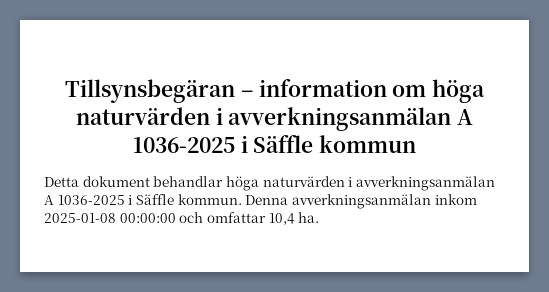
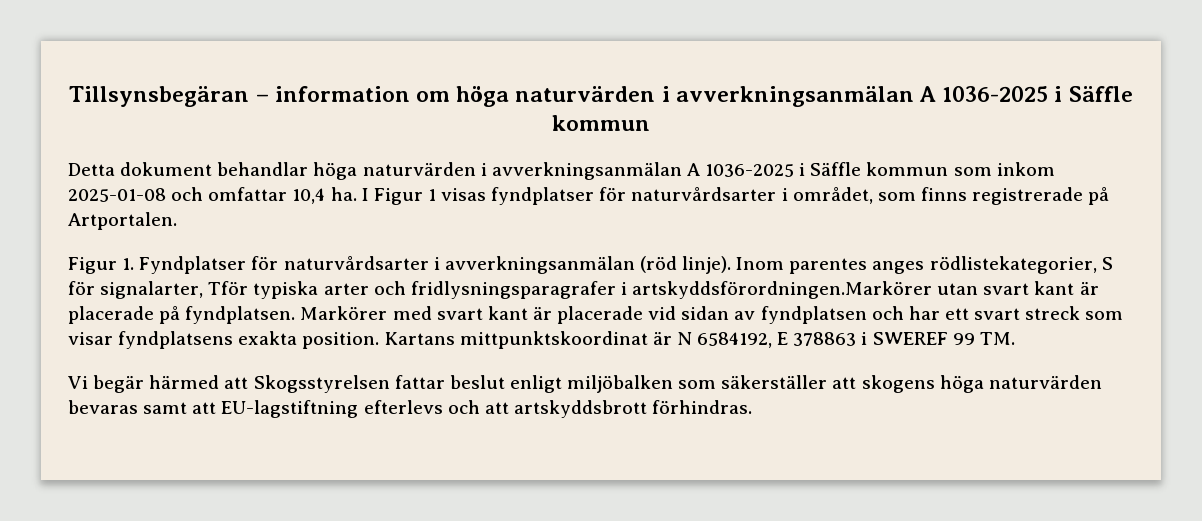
[177,194,431,209] kommun. Denna avverkningsanmälan -> [866,162,992,176] kommun som
[119,213,176,223] 00:00:00 -> (166, 195) none
(320, 217) none -> [361,187,1110,205] [68,212,177,230] [68,256,1113,274] [68,281,1099,299] [68,306,1124,324] [68,331,1015,349] [68,375,1102,393] [68,400,753,418] I Figur 1 visas fyndplatser för naturvårdsarter i området, som finns registrerade på Artportalen. // Figur 1. Fyndplatser för naturvårdsarter i avverkningsanmälan (röd linje). Inom parentes anges rödlistekategorier, S för signalarter, Tför typiska arter och fridlysningsparagrafer i artskyddsförordningen.Markörer utan svart kant är placerade på fyndplatsen. Markörer med svart kant är placerade vid sidan av fyndplatsen och har ett svart streck som visar fyndplatsens exakta position. Kartans mittpunktskoordinat är N 6584192, E 378863 i SWEREF 99 TM. // Vi begär härmed att Skogsstyrelsen fattar beslut enligt miljöbalken som säkerställer att skogens höga naturvärden bevaras samt att EU-lagstiftning efterlevs och att artskyddsbrott förhindras.

